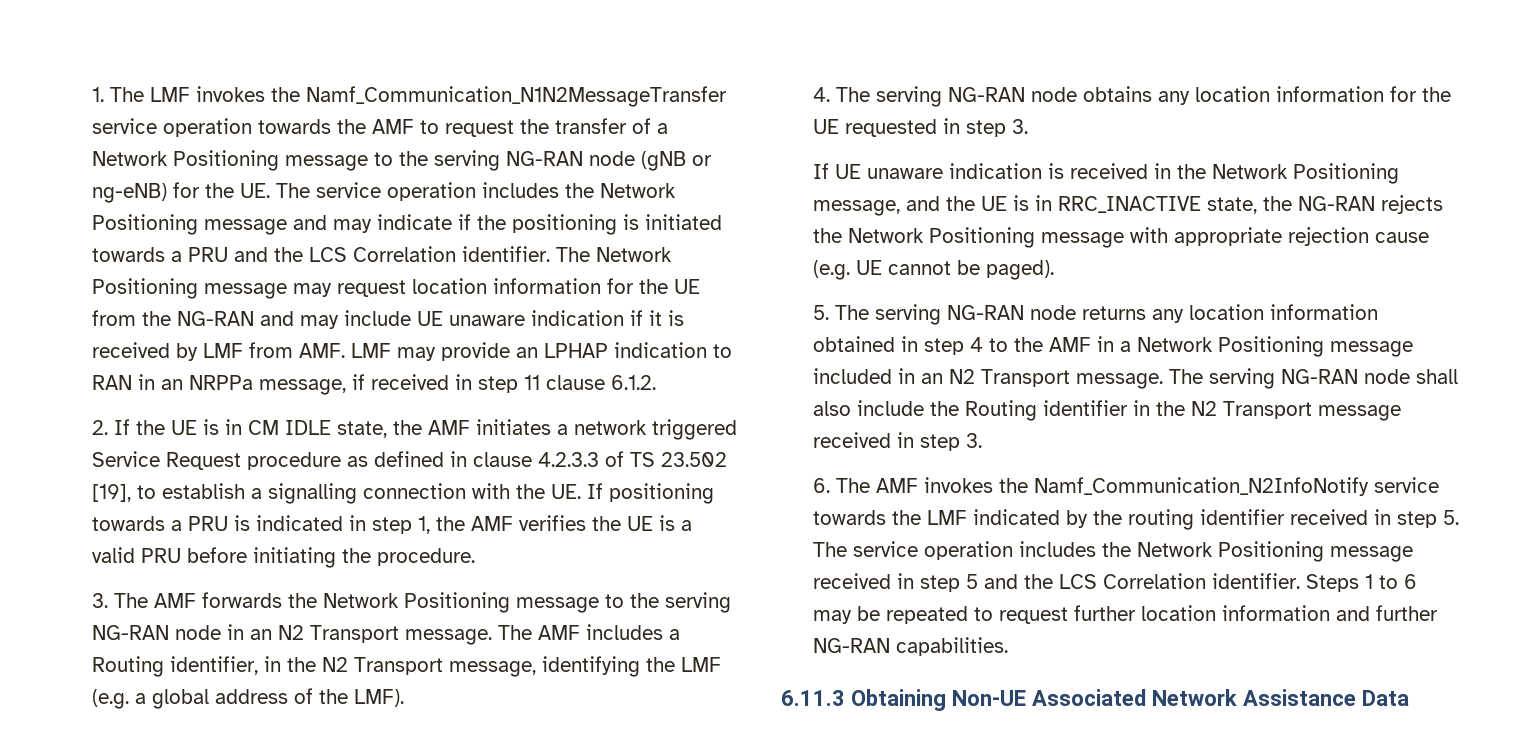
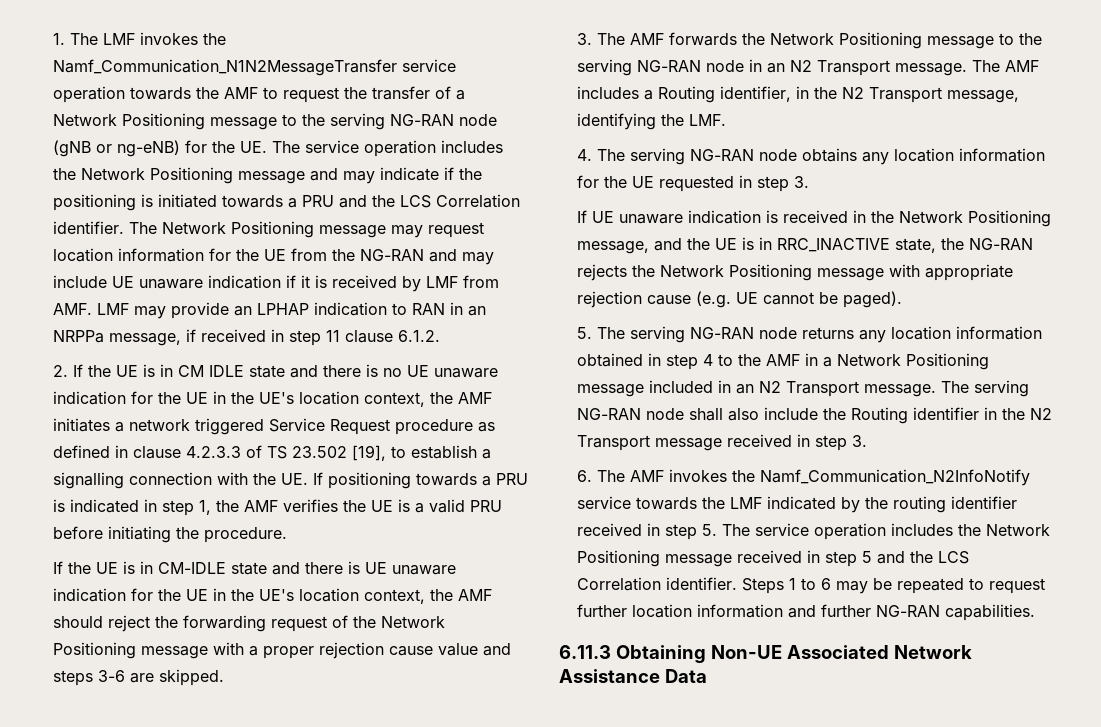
[336,421,387,438] state, -> [248,364,498,378] [52,391,425,407] state and there is no UE unaware indication for the UE in the UE's location context,
(475, 557) none -> [52,561,456,575] [52,588,492,604] [52,615,445,632] [52,642,511,659] [52,669,224,686] // If the UE is in CM-IDLE state and there is UE unaware indication for the UE in the UE's location context, the AMF should reject the forwarding request of the Network Positioning message with a proper rejection cause value and steps 3-6 are skipped.
[680,657,721,672] [91,688,404,709] LMF (e.g. a global address of the LMF). -> [688,114,726,126] LMF.

